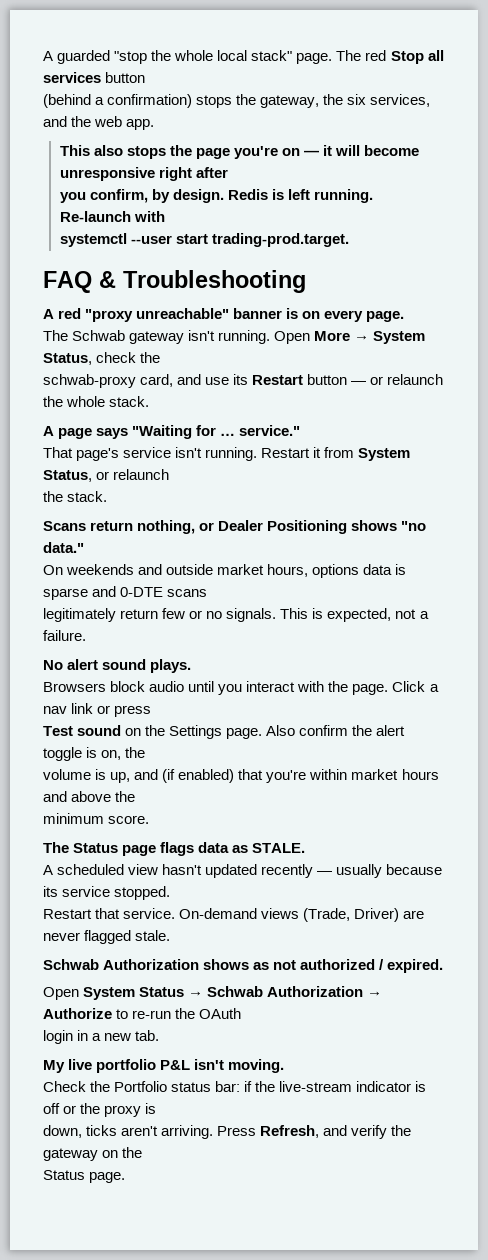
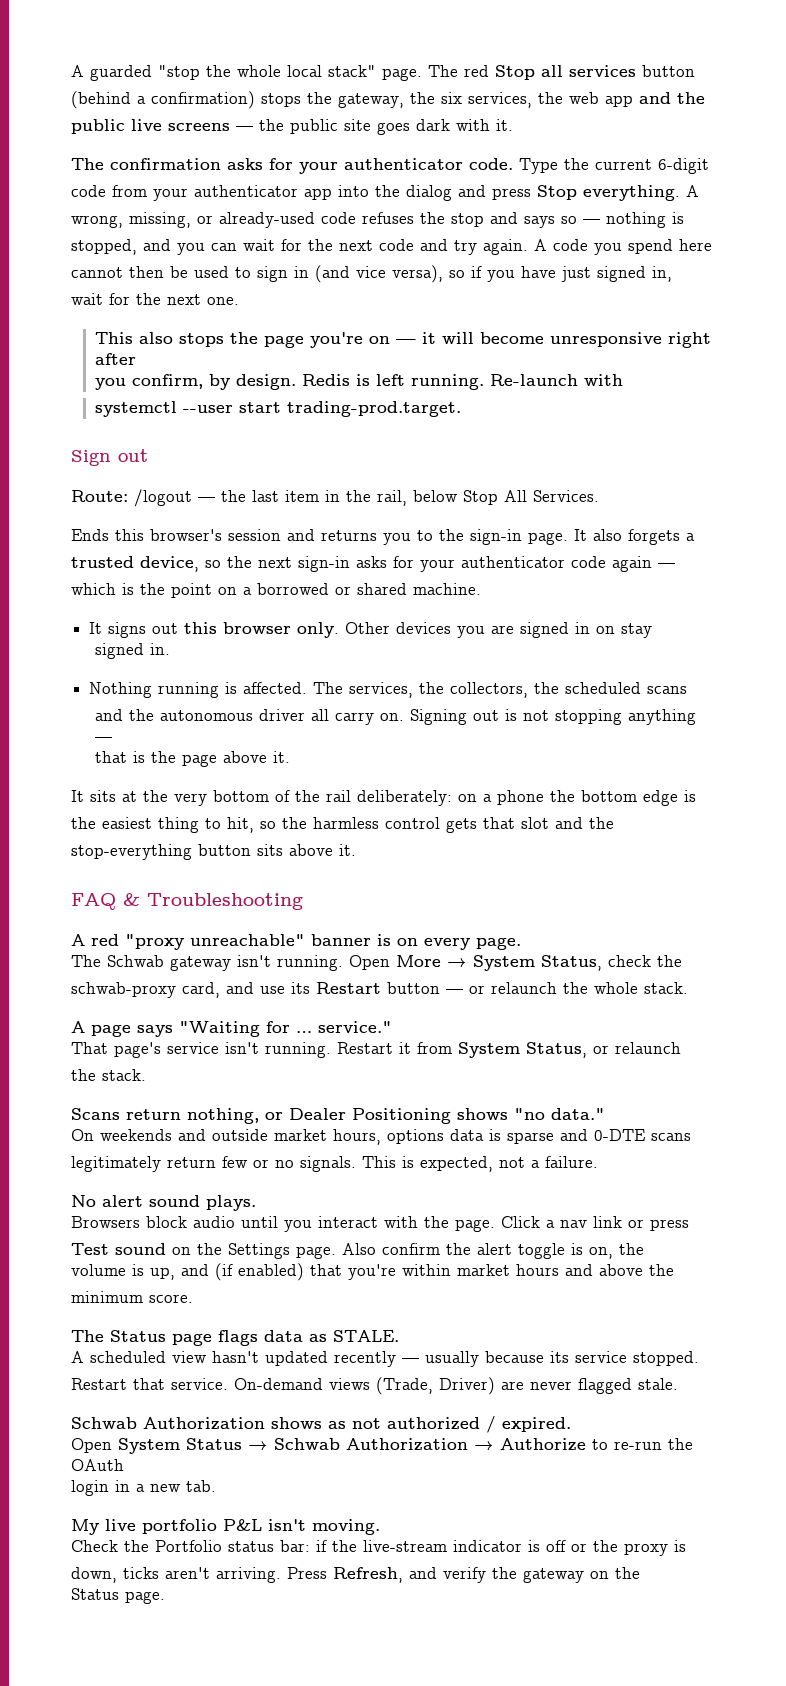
[43,116,155,130] and the web app. -> [538,92,705,107] [71,119,513,135] [71,158,709,174] [71,185,699,201] [71,212,684,228] [71,239,712,255] [71,265,672,283] [71,293,239,305] the web app and the // public live screens — the public site goes dark with it. // The confirmation asks for your authenticator code. Type the current 6-digit // code from your authenticator app into the dialog and press Stop everything. A // wrong, missing, or already-used code refuses the stop and says so — nothing is // stopped, and you can wait for the next code and try again. A code you spend here // cannot then be used to sign in (and vice versa), so if you have just signed in, // wait for the next one.
(349, 240) none -> [71,449,148,466] [71,489,599,507] [71,529,695,545] [71,556,675,572] [71,583,481,598] [89,622,653,638] [94,643,170,659] [89,682,688,698] [94,709,696,725] [94,737,112,742] [94,751,290,767] [71,790,696,806] [71,817,614,833] [71,844,356,860] // Sign out // Route: /logout — the last item in the rail, below Stop All Services. // Ends this browser's session and returns you to the sign-in page. It also forgets a // trusted device, so the next sign-in asks for your authenticator code again — // which is the point on a borrowed or shared machine. // It signs out this browser only. Other devices you are signed in on stay // signed in. // Nothing running is affected. The services, the collectors, the scheduled scans // and the autonomous driver all carry on. Signing out is not stopping anything — // that is the page above it. // It sits at the very bottom of the rail deliberately: on a phone the bottom edge is // the easiest thing to hit, so the harmless control gets that slot and the // stop-everything button sits above it.

